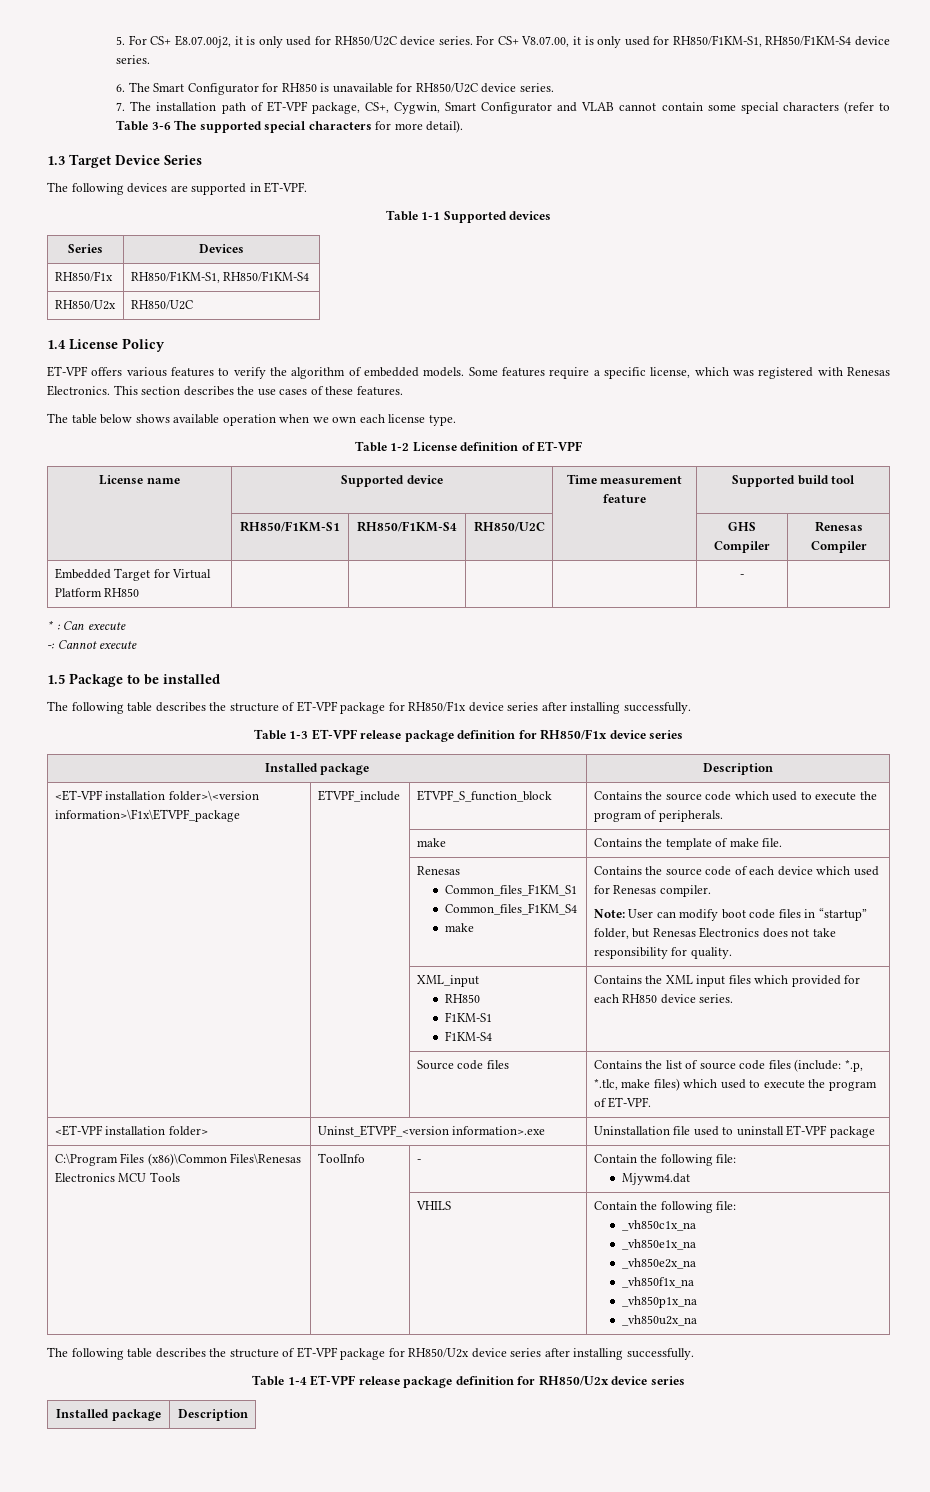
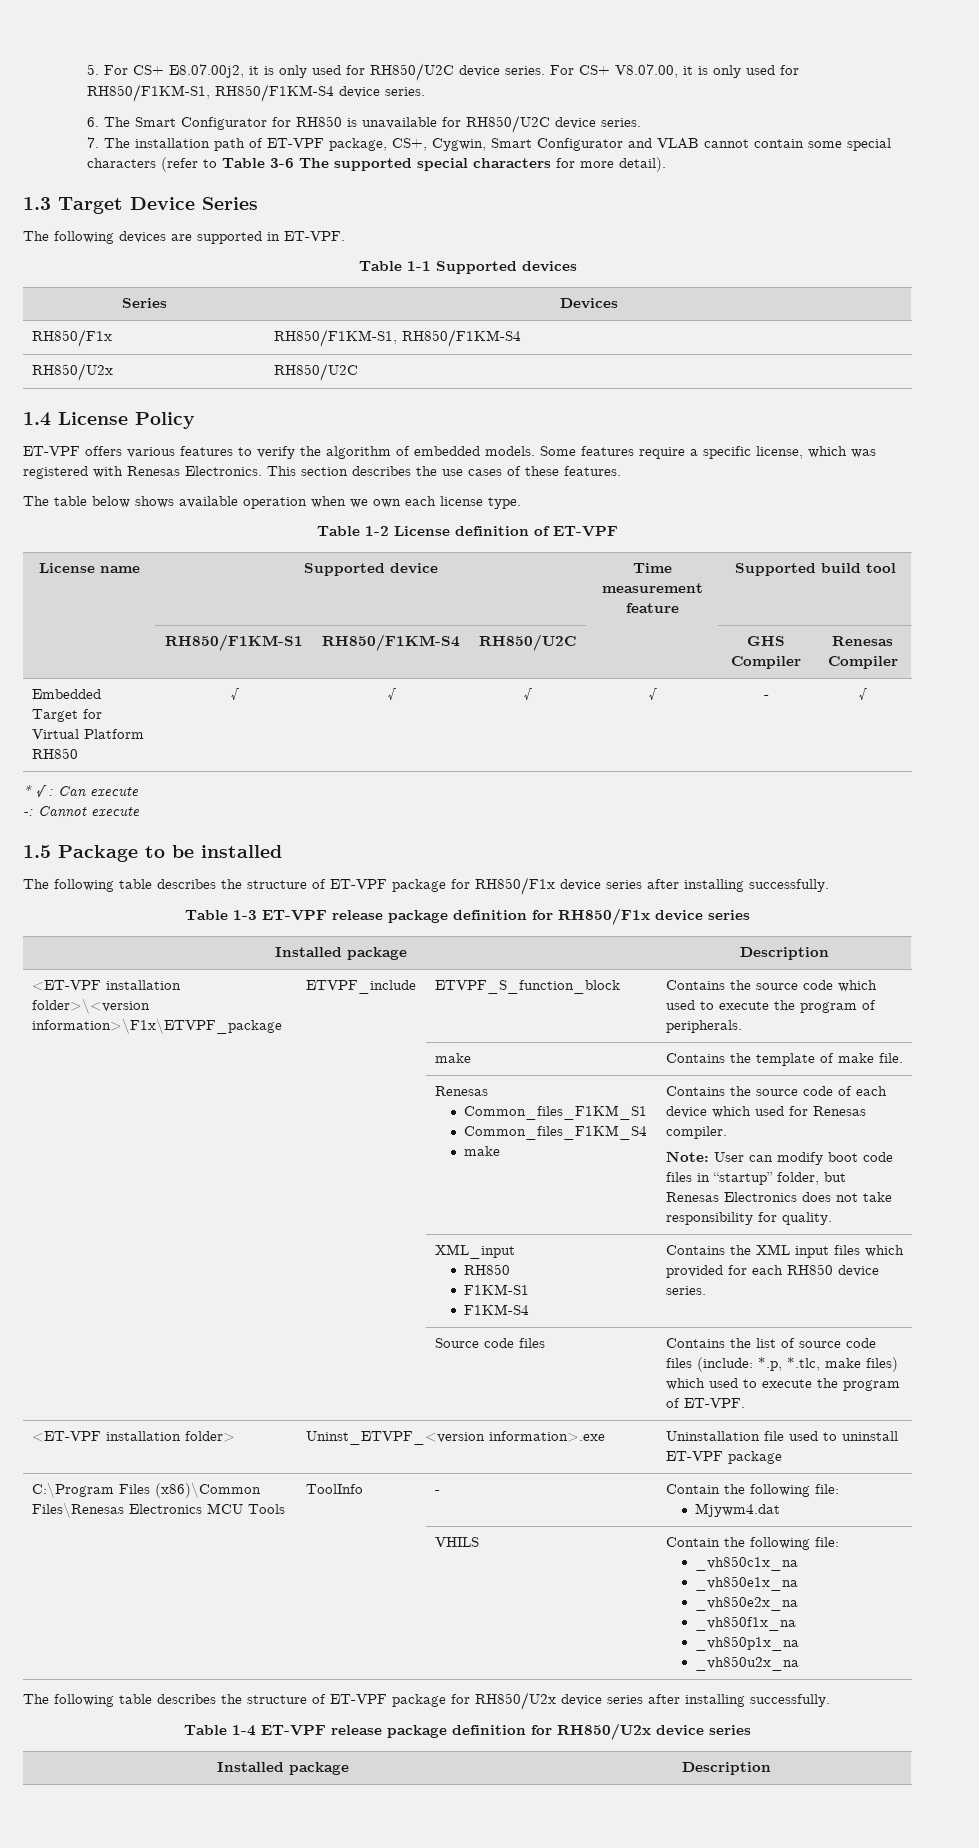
[739,574,744,578] | | | | - | -> [230,688,239,700] [387,688,396,700] [524,688,532,700] [648,688,657,700] [763,695,769,699] [859,688,867,700] √ | √ | √ | √ | - | √
(53, 625) none -> [36,785,47,798] √

